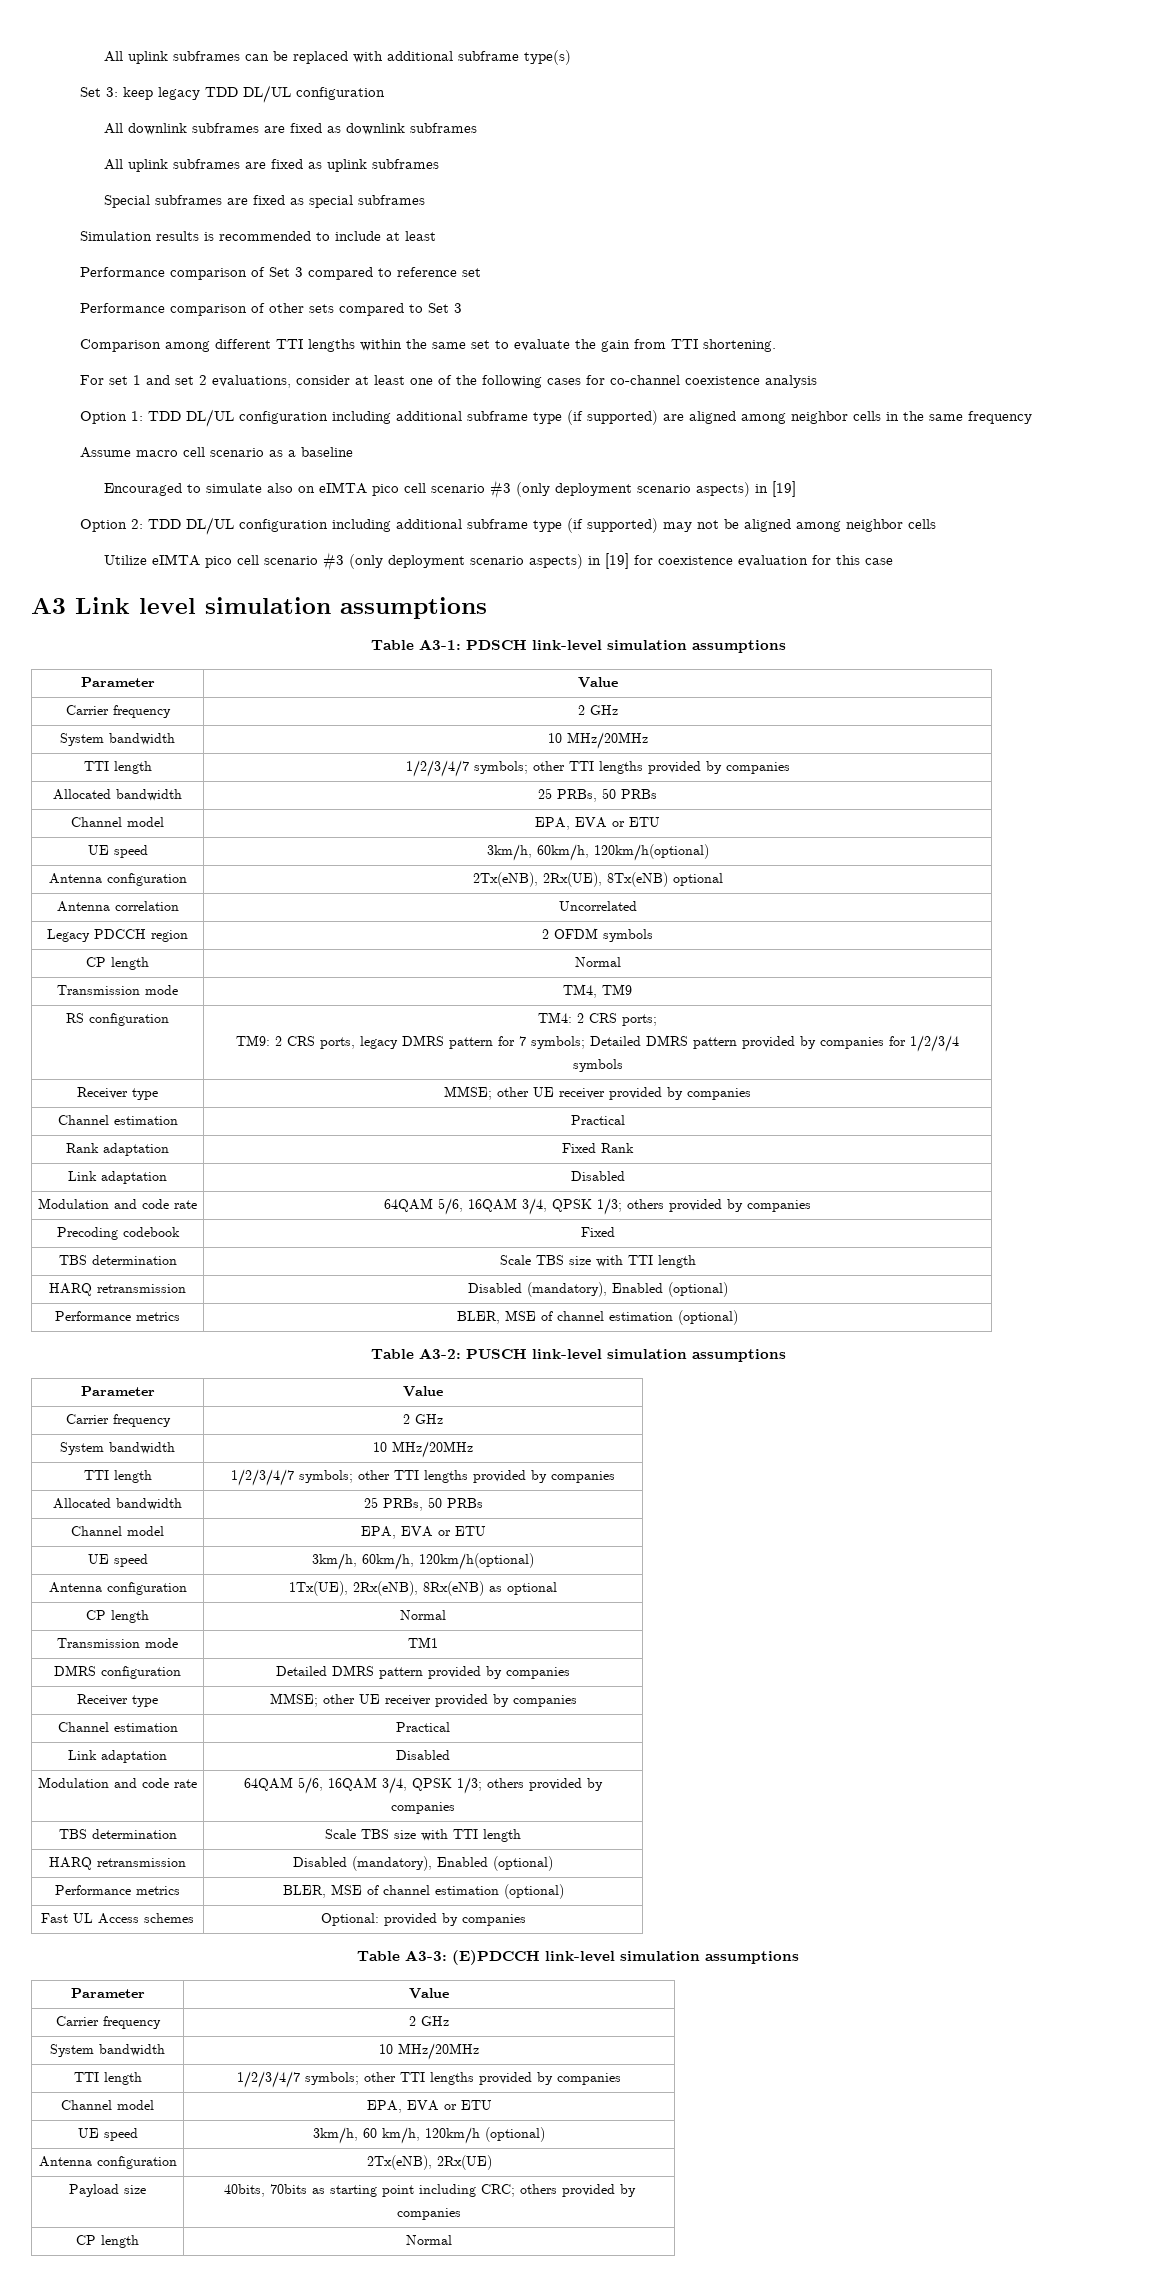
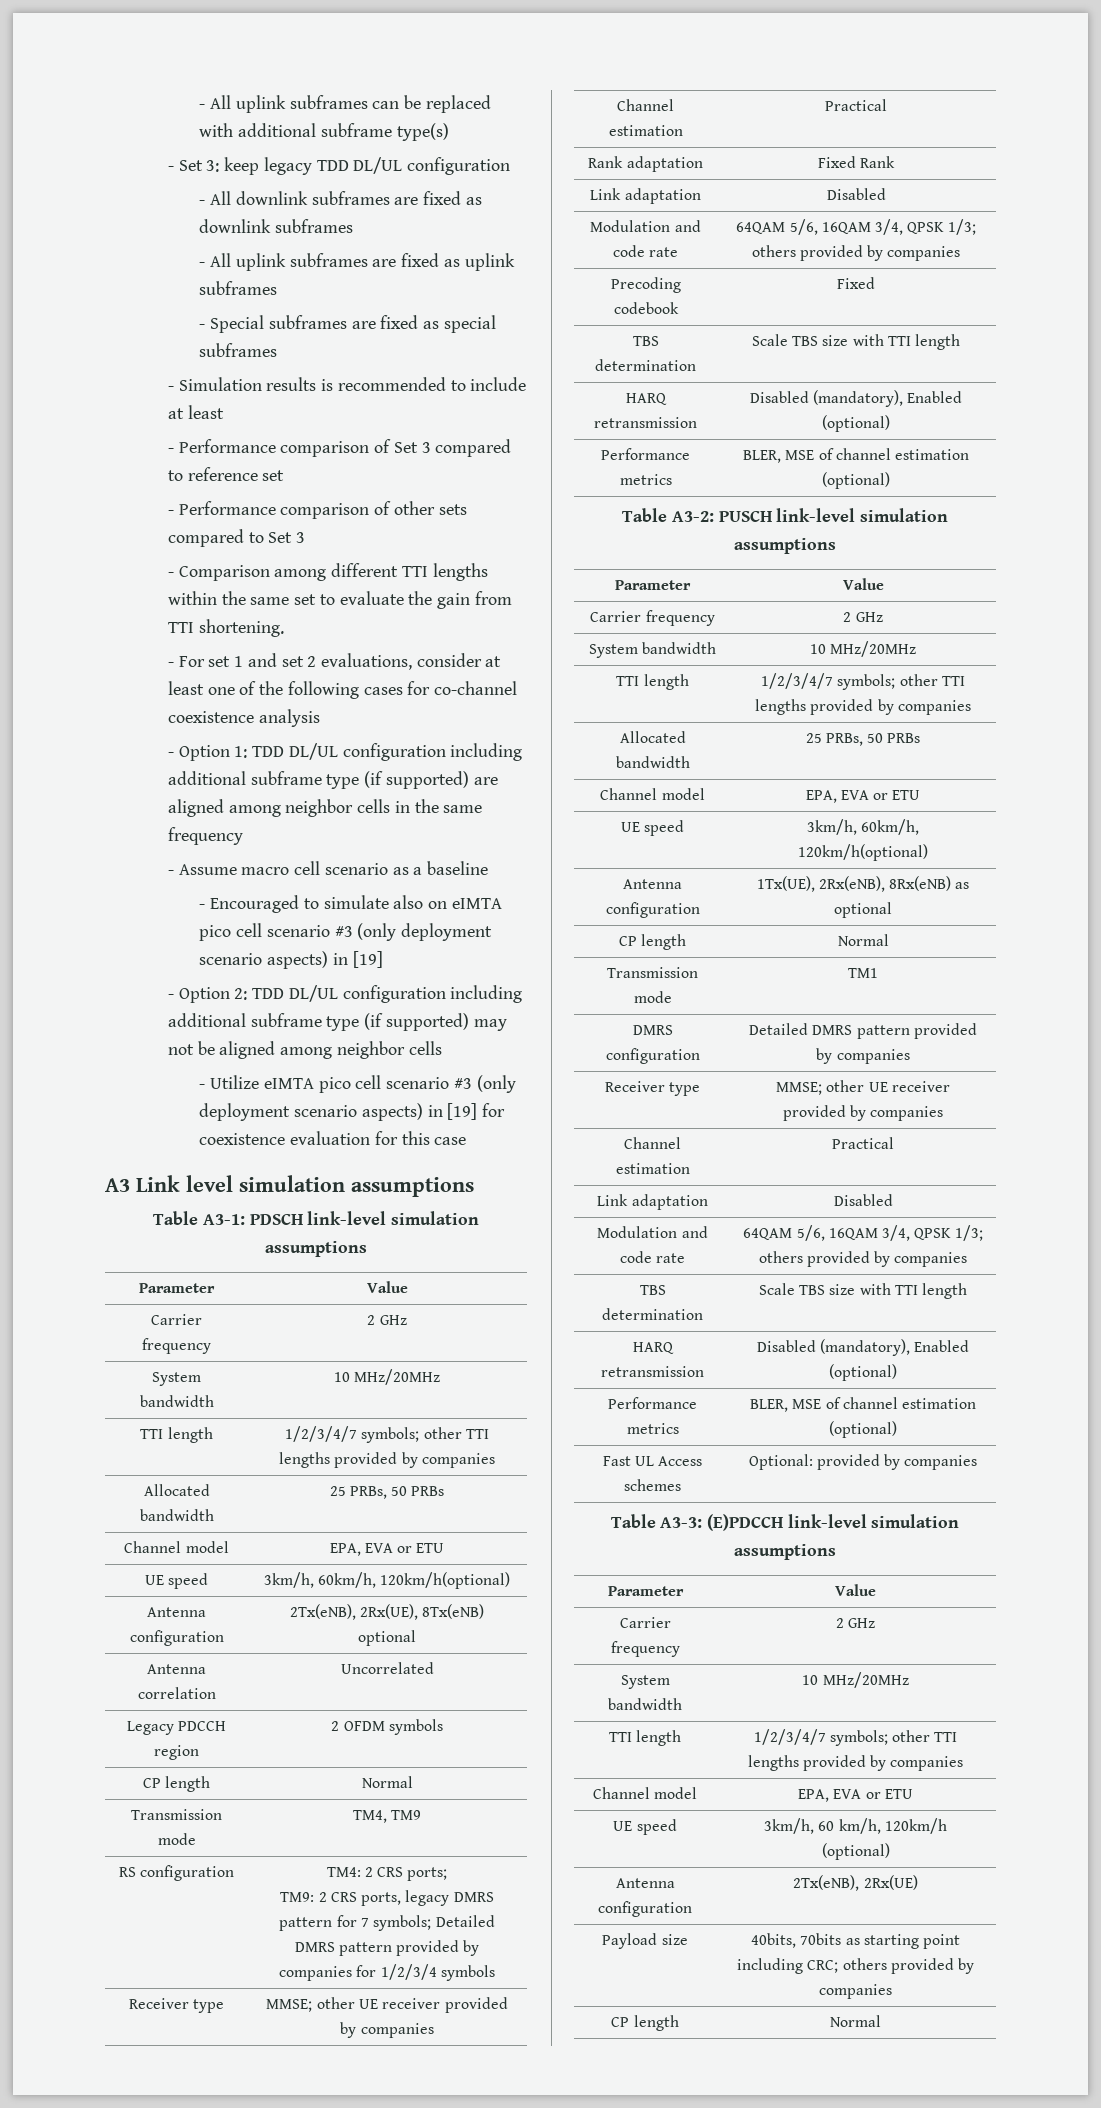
(103, 56) none -> [199,104,206,109] -
(571, 57) none -> [167,166,174,171] -
(385, 93) none -> [199,200,206,205] -
(477, 128) none -> [199,262,206,267] -
(439, 164) none -> [199,324,206,329] -
(425, 200) none -> [167,386,174,391] -
(436, 236) none -> [167,448,174,453] -
(481, 272) none -> [167,510,174,515] -
(462, 308) none -> [167,572,174,577] -
(776, 345) none -> [167,662,174,667] -
(817, 381) none -> [167,752,174,757] -
(1032, 417) none -> [167,870,174,875] -
(353, 452) none -> [199,904,206,909] -
(796, 489) none -> [167,994,174,999] -
(936, 524) none -> [199,1084,206,1089] -

